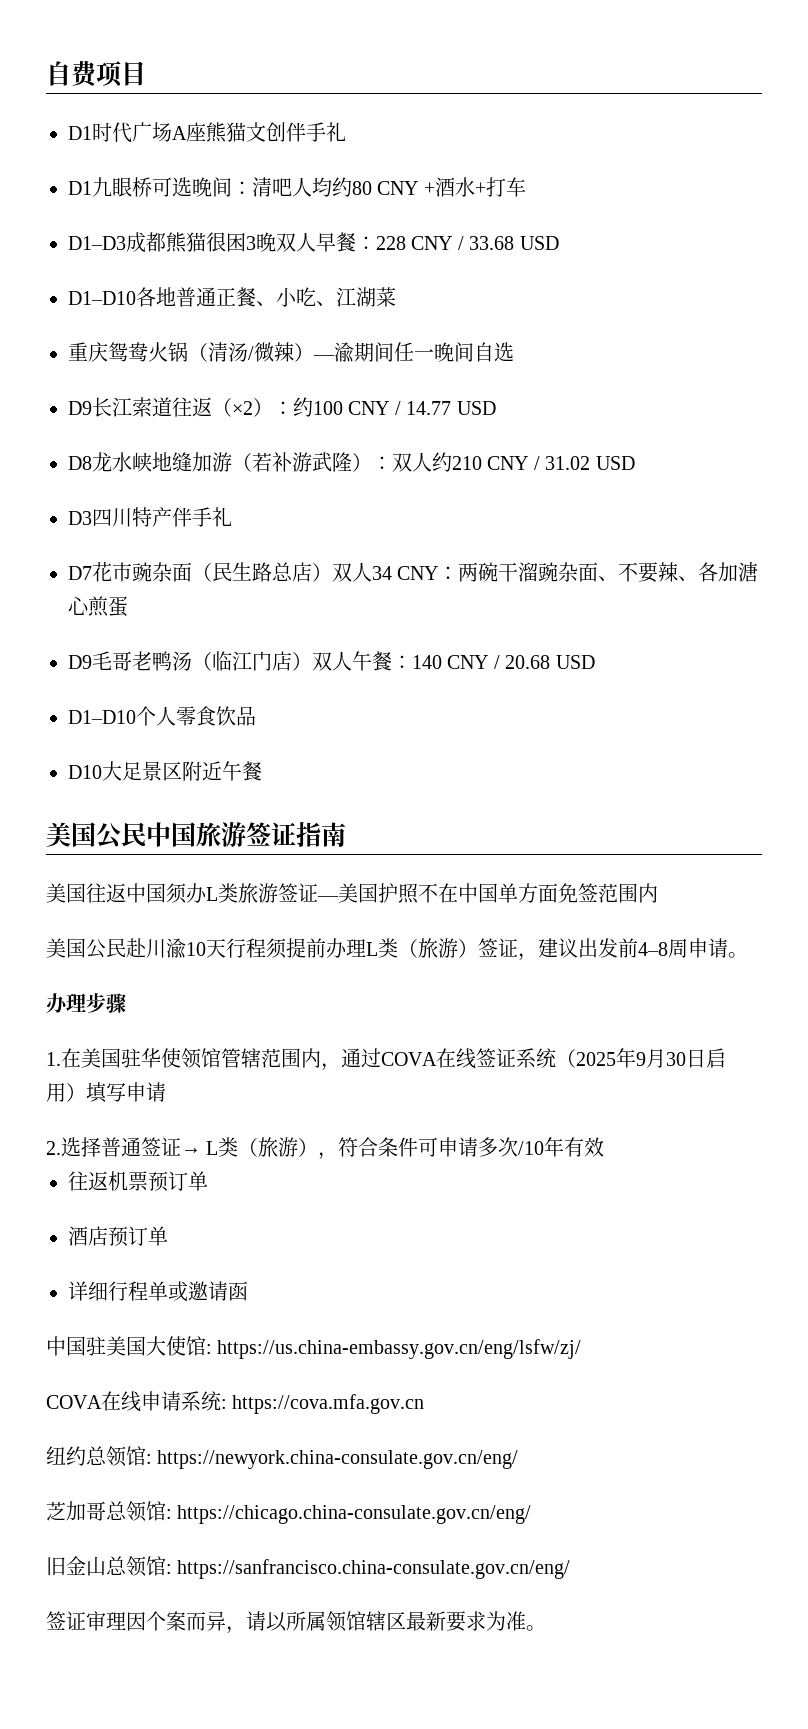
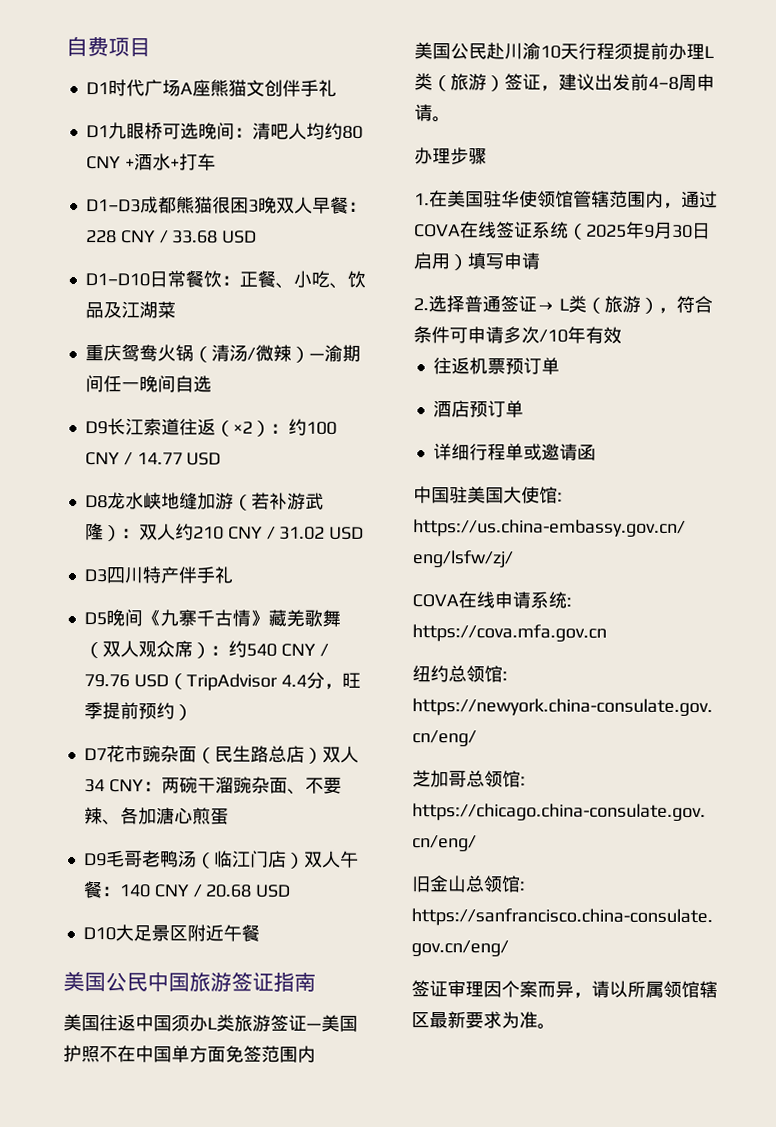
[136,287,216,307] 各地普通 -> [148,270,240,288] 日常餐饮：
(336, 303) none -> [346,270,366,288] [84,302,122,319] 饮品及
(232, 517) none -> [83,609,341,627] [83,640,329,659] [83,671,361,691] [83,702,193,721] // D5晚间《九寨千古情》藏羌歌舞（双人观众席）：约540 CNY / 79.76 USD（TripAdvisor 4.4分，旺季提前预约）
[68,706,256,726] // D1–D10个人零食饮品 -> (291, 891) none

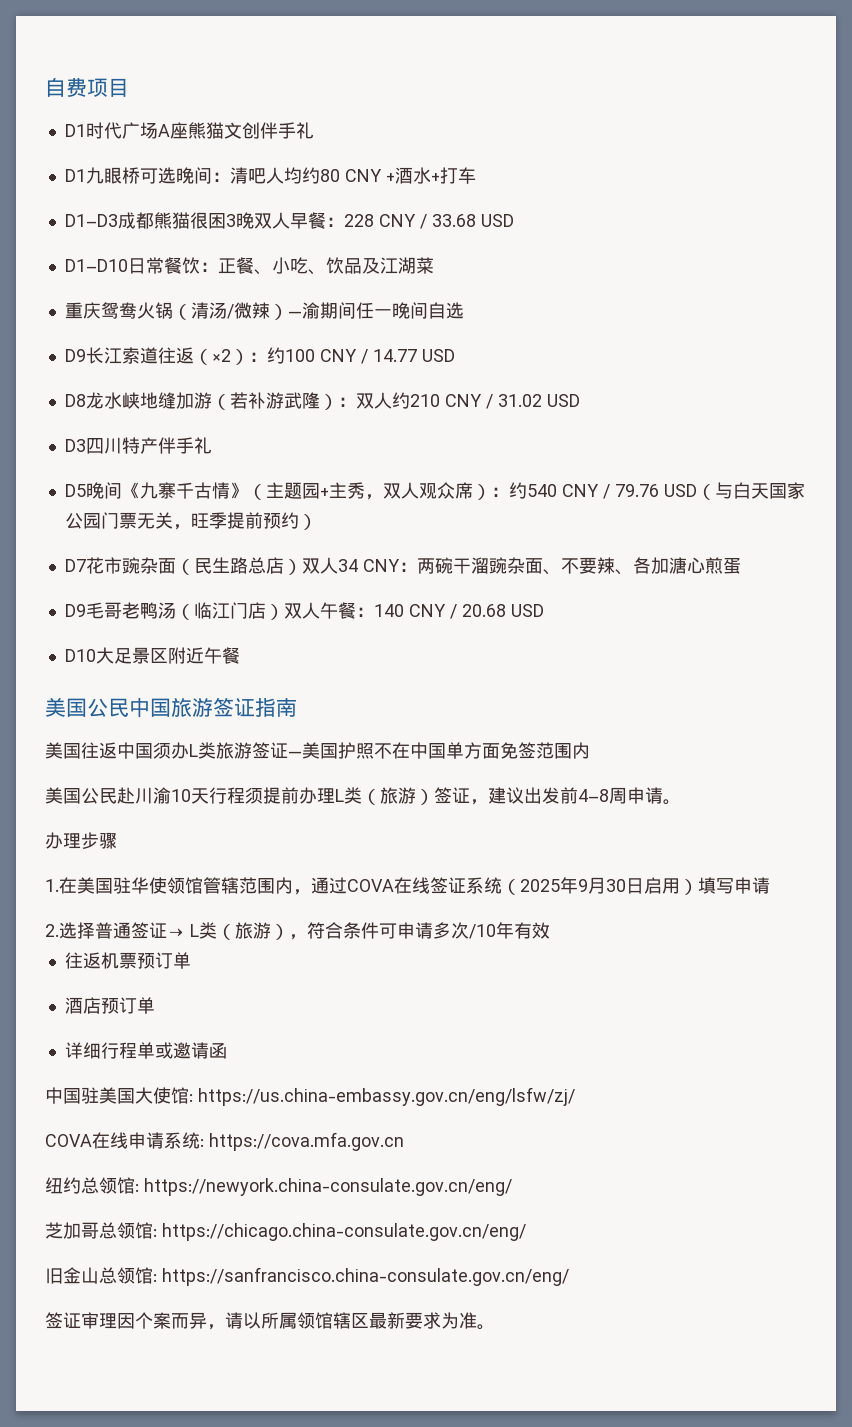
[267,609,341,627] [83,642,103,659] 藏羌歌舞（ -> [247,482,383,500] （主题园+主秀，
[185,671,325,691] TripAdvisor 4.4分 -> [714,482,805,499] [64,512,173,529] 与白天国家公园门票无关

